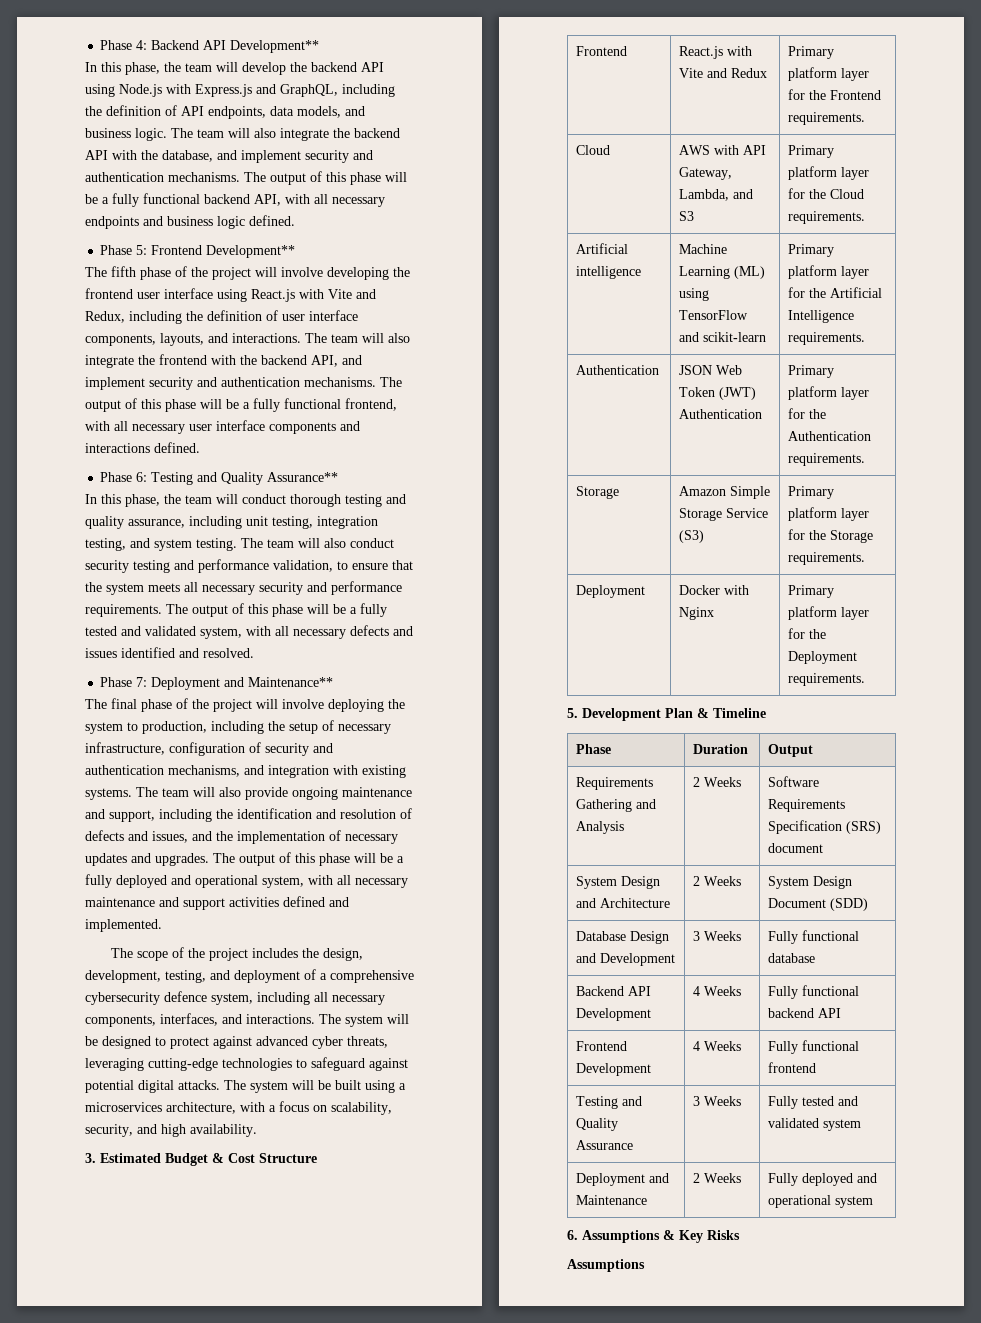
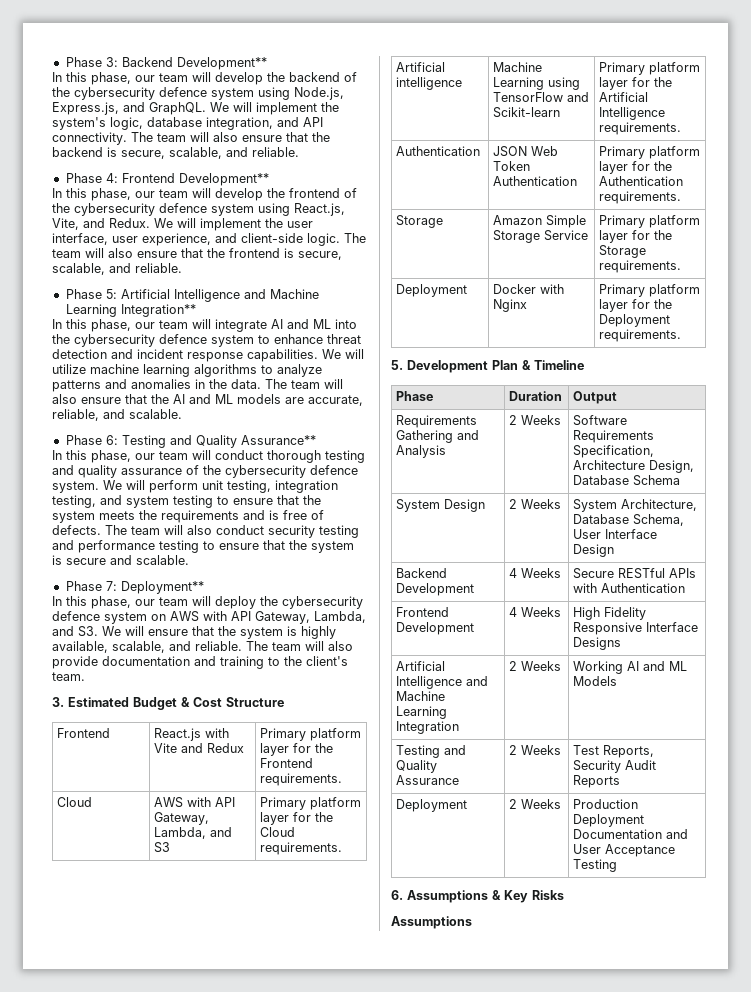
[100,40,320,53] [85,62,181,75] Phase 4: Backend API Development** // In this phase, the -> [65,57,267,70] [52,72,155,85] Phase 3: Backend Development** // In this phase, our
[361,62,384,72] [85,84,395,97] [85,105,365,119] [85,128,131,138] API using Node.js with Express.js and GraphQL, including the definition of API endpoints, data models, and business -> [344,72,357,82] [52,87,344,100] [52,102,339,115] [52,117,323,130] [52,132,330,145] [52,147,299,159] [65,173,269,186] [52,188,357,201] [52,203,345,216] [52,218,313,231] [52,233,303,246] of the cybersecurity defence system using Node.js, Express.js, and GraphQL. We will implement the system's logic, database integration, and API connectivity. The team will also ensure that the backend is secure, scalable, and reliable. // Phase 4: Frontend Development** // In this phase, our team will develop the frontend of the cybersecurity defence system using React.js, Vite, and Redux. We will implement the user interface, user experience, and client-side
[280,128,400,141] [85,150,373,163] [85,171,407,185] [85,193,385,207] [85,215,295,229] [100,245,296,258] [85,266,410,280] [85,288,376,302] [85,310,358,324] [85,333,410,346] [85,354,362,368] [85,377,402,390] [85,398,397,412] [85,420,360,434] [85,442,200,453] integrate the backend API with the database, and implement security and authentication mechanisms. The output of this phase will be a fully functional backend API, with all necessary endpoints and business logic defined. // Phase 5: Frontend Development** // The fifth phase of the project will involve developing the frontend user interface using React.js with Vite and Redux, including the definition of user interface components, layouts, and interactions. The team will also integrate the frontend with the backend API, and implement security and authentication mechanisms. The output of this phase will be a fully functional frontend, with all necessary user interface components and interactions defined. -> [137,248,342,260] [52,263,182,275] [65,289,319,302] [65,304,196,317] [52,319,357,332] [52,334,361,347] [52,349,364,362] [52,364,322,377] [52,379,343,392] [52,394,363,406] [52,409,182,421] ensure that the frontend is secure, scalable, and reliable. // Phase 5: Artificial Intelligence and Machine Learning Integration** // In this phase, our team will integrate AI and ML into the cybersecurity defence system to enhance threat detection and incident response capabilities. We will utilize machine learning algorithms to analyze patterns and anomalies in the data. The team will also ensure that the AI and ML models are accurate, reliable, and scalable.
[164,494,181,504] the -> [135,453,155,460] our
[128,516,242,529] assurance, including -> [121,465,358,478] [52,480,198,493] assurance of the cybersecurity defence system. We will perform
[196,538,237,551] testing. -> [173,495,321,508] [52,510,324,523] [52,525,101,535] testing to ensure that the system meets the requirements and is free of defects.
[273,560,413,572] [85,581,402,595] [85,603,387,617] [85,625,413,639] [85,647,254,658] [100,677,334,690] [85,698,405,712] [85,720,391,734] [85,742,333,756] [85,765,406,778] [85,788,132,800] validation, to ensure that the system meets all necessary security and performance requirements. The output of this phase will be a fully tested and validated system, with all necessary defects and issues identified and resolved. // Phase 7: Deployment and Maintenance** // The final phase of the project will involve deploying the system to production, including the setup of necessary infrastructure, configuration of security and authentication mechanisms, and integration with existing systems. -> [159,540,354,553] [52,555,189,565] [65,581,204,594] [52,596,363,609] [52,611,366,624] [52,626,336,639] [52,641,242,653] testing to ensure that the system is secure and scalable. // Phase 7: Deployment** // In this phase, our team will deploy the cybersecurity defence system on AWS with API Gateway, Lambda, and S3. We will ensure that the system is highly available, scalable, and reliable.
[292,787,412,800] [85,808,412,822] [85,830,398,844] [85,852,404,866] [85,874,408,888] [85,896,349,910] [85,919,162,932] [110,947,363,961] [85,969,414,983] [85,991,385,1005] [85,1013,409,1027] [85,1036,388,1049] [85,1057,408,1071] [85,1080,406,1093] [85,1101,392,1115] [85,1124,257,1137] ongoing maintenance and support, including the identification and resolution of defects and issues, and the implementation of necessary updates and upgrades. The output of this phase will be a fully deployed and operational system, with all necessary maintenance and support activities defined and implemented. // The scope of the project includes the design, development, testing, and deployment of a comprehensive cybersecurity defence system, including all necessary components, interfaces, and interactions. The system will be designed to protect against advanced cyber threats, leveraging cutting-edge technologies to safeguard against potential digital attacks. The system will be built using a microservices architecture, with a focus on scalability, security, and high availability. -> [102,656,348,669] [52,672,85,681] documentation and training to the client's team.
[734,266,766,279] (ML) -> (545, 83) none
[703,332,767,342] scikit-learn -> [493,107,561,118] Scikit-learn
[719,387,757,400] (JWT) -> (531, 166) none
[679,530,705,543] (S3) -> (589, 235) none
[768,820,882,834] [768,843,824,853] [576,876,661,889] [576,898,671,908] Specification (SRS) document // System Design and Architecture -> [573,445,655,458] [573,460,695,473] [573,475,681,486] [396,499,486,512] Specification, Architecture Design, Database Schema // System Design
[813,876,853,889] [768,898,869,911] [576,931,670,944] [576,953,676,966] [693,931,742,941] [768,930,860,944] [768,953,816,963] [576,986,652,996] [576,1008,652,1021] [693,986,742,996] [768,985,860,999] [768,1008,842,1018] Design Document (SDD) // Database Design and Development | 3 Weeks | Fully functional database // Backend API Development | 4 Weeks | Fully functional backend API -> [621,499,698,511] [573,514,685,526] [573,529,658,539] [573,544,615,557] [396,568,448,578] [396,583,475,596] [509,568,562,578] [573,568,697,579] [573,583,686,593] Architecture, Database Schema, User Interface Design // Backend Development | 4 Weeks | Secure RESTful APIs with Authentication
[768,1040,860,1054] [768,1062,817,1073] Fully functional frontend -> [573,607,647,620] [573,622,699,635] [573,637,622,650] [396,661,446,671] [396,676,489,689] [396,691,446,701] [396,706,448,719] [396,721,460,734] [509,661,562,671] [573,661,688,674] [573,676,618,686] High Fidelity Responsive Interface Designs // Artificial Intelligence and Machine Learning Integration | 2 Weeks | Working AI and ML Models
[693,1096,742,1106] [768,1096,859,1109] [768,1118,862,1131] [576,1173,670,1186] [576,1195,648,1205] [693,1173,742,1183] [768,1173,878,1186] [768,1195,874,1208] 3 Weeks | Fully tested and validated system // Deployment and Maintenance | 2 Weeks | Fully deployed and operational system -> [509,745,562,755] [573,745,655,758] [573,760,657,773] [573,775,621,788] [396,799,468,812] [509,799,562,809] [573,799,639,809] [573,814,645,827] [573,829,689,839] [573,844,676,857] [573,859,618,872] 2 Weeks | Test Reports, Security Audit Reports // Deployment | 2 Weeks | Production Deployment Documentation and User Acceptance Testing

